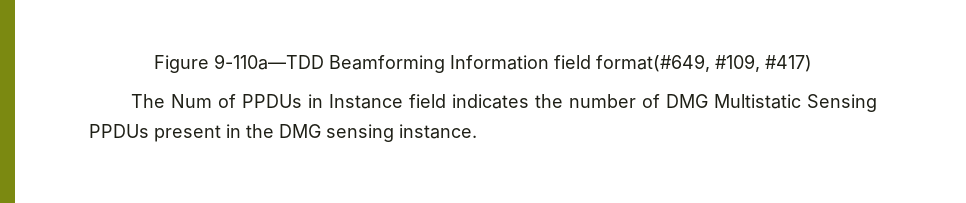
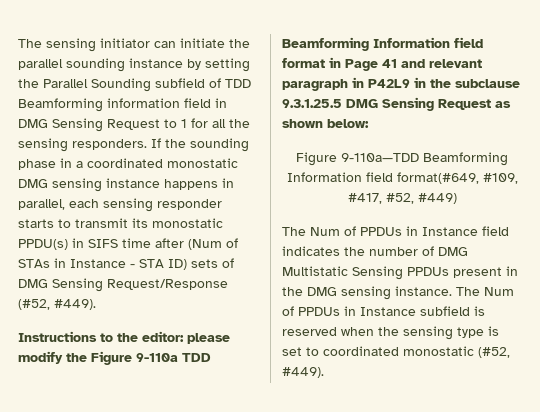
(154, 64) none -> [18,38,250,52] [18,58,250,72] [18,78,251,92] [18,98,227,112] [18,118,250,132] [18,138,249,152] [18,158,238,170] [18,178,234,192] [18,198,222,212] [18,218,223,228] [18,238,238,250] [18,258,234,270] [18,278,228,292] [18,299,96,310] [18,331,230,344] [18,351,211,365] [282,37,483,51] [282,57,482,71] [282,77,520,91] [282,97,511,111] [282,119,369,128] The sensing initiator can initiate the parallel sounding instance by setting the Parallel Sounding subfield of TDD Beamforming information field in DMG Sensing Request to 1 for all the sensing responders. If the sounding phase in a coordinated monostatic DMG sensing instance happens in parallel, each sensing responder starts to transmit its monostatic PPDU(s) in SIFS time after (Num of STAs in Instance - STA ID) sets of DMG Sensing Request/Response (#52, #449). // Instructions to the editor: please modify the Figure 9-110a TDD Beamforming Information field format in Page 41 and relevant paragraph in P42L9 in the subclause 9.3.1.25.5 DMG Sensing Request as shown below: //
[765,55,812,72] #417) -> [347,193,457,204] #417, #52, #449)
(477, 131) none -> [456,287,514,296] [282,306,485,316] [282,326,499,340] [282,346,510,358] [282,367,324,378] The Num of PPDUs in Instance subfield is reserved when the sensing type is set to coordinated monostatic (#52, #449).

